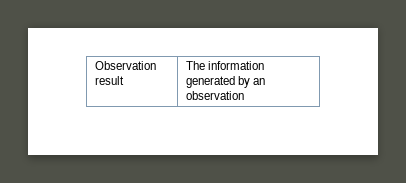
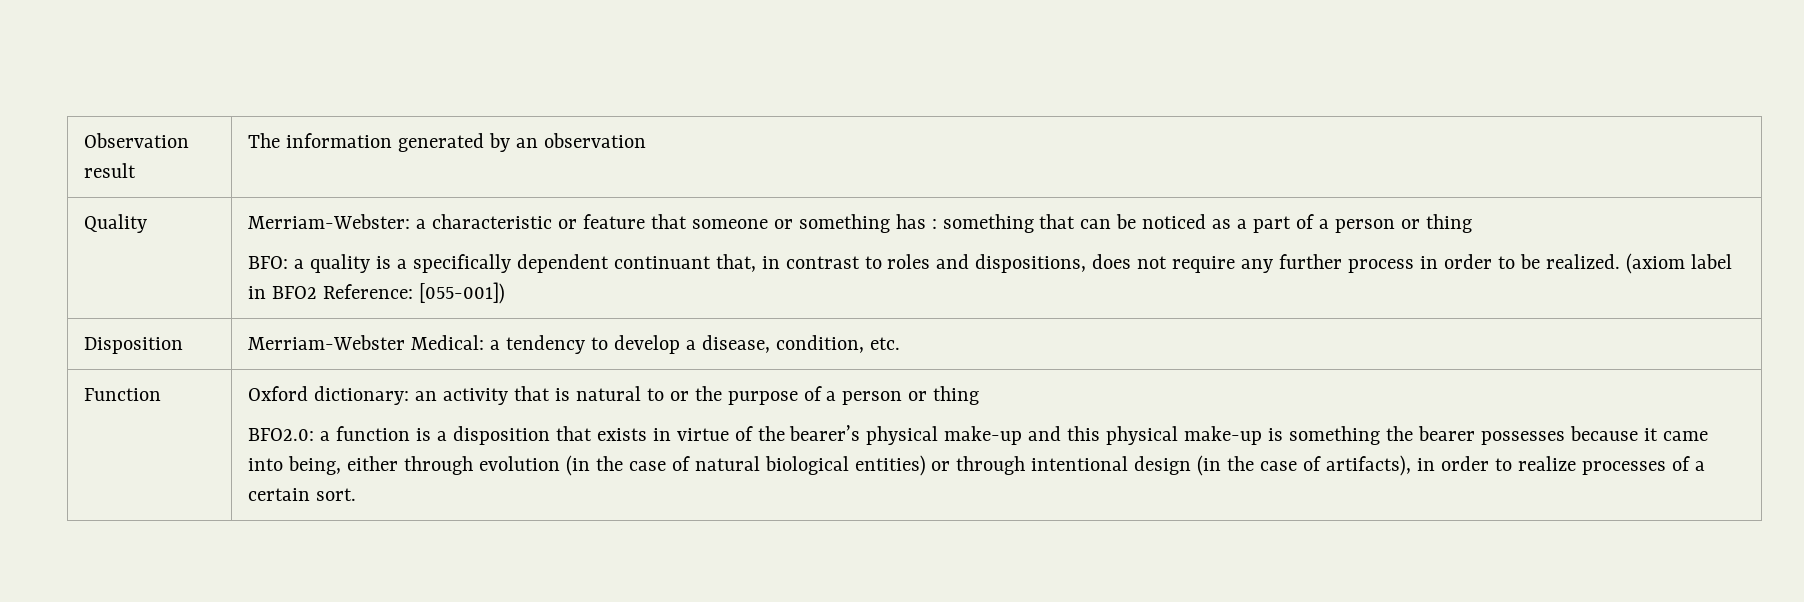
(244, 95) none -> [84,214,148,233] [248,214,1472,233] [248,253,1732,274] [248,282,505,304] [84,337,184,354] [248,335,900,354] [84,388,162,401] [248,386,980,405] [248,425,1708,445] [248,455,1705,476] [248,488,357,501] // Quality | Merriam-Webster: a characteristic or feature that someone or something has : something that can be noticed as a part of a person or thing // BFO: a quality is a specifically dependent continuant that, in contrast to roles and dispositions, does not require any further process in order to be realized. (axiom label in BFO2 Reference: [055-001]) // Disposition | Merriam-Webster Medical: a tendency to develop a disease, condition, etc. // Function | Oxford dictionary: an activity that is natural to or the purpose of a person or thing // BFO2.0: a function is a disposition that exists in virtue of the bearer’s physical make-up and this physical make-up is something the bearer possesses because it came into being, either through evolution (in the case of natural biological entities) or through intentional design (in the case of artifacts), in order to realize processes of a certain sort.

